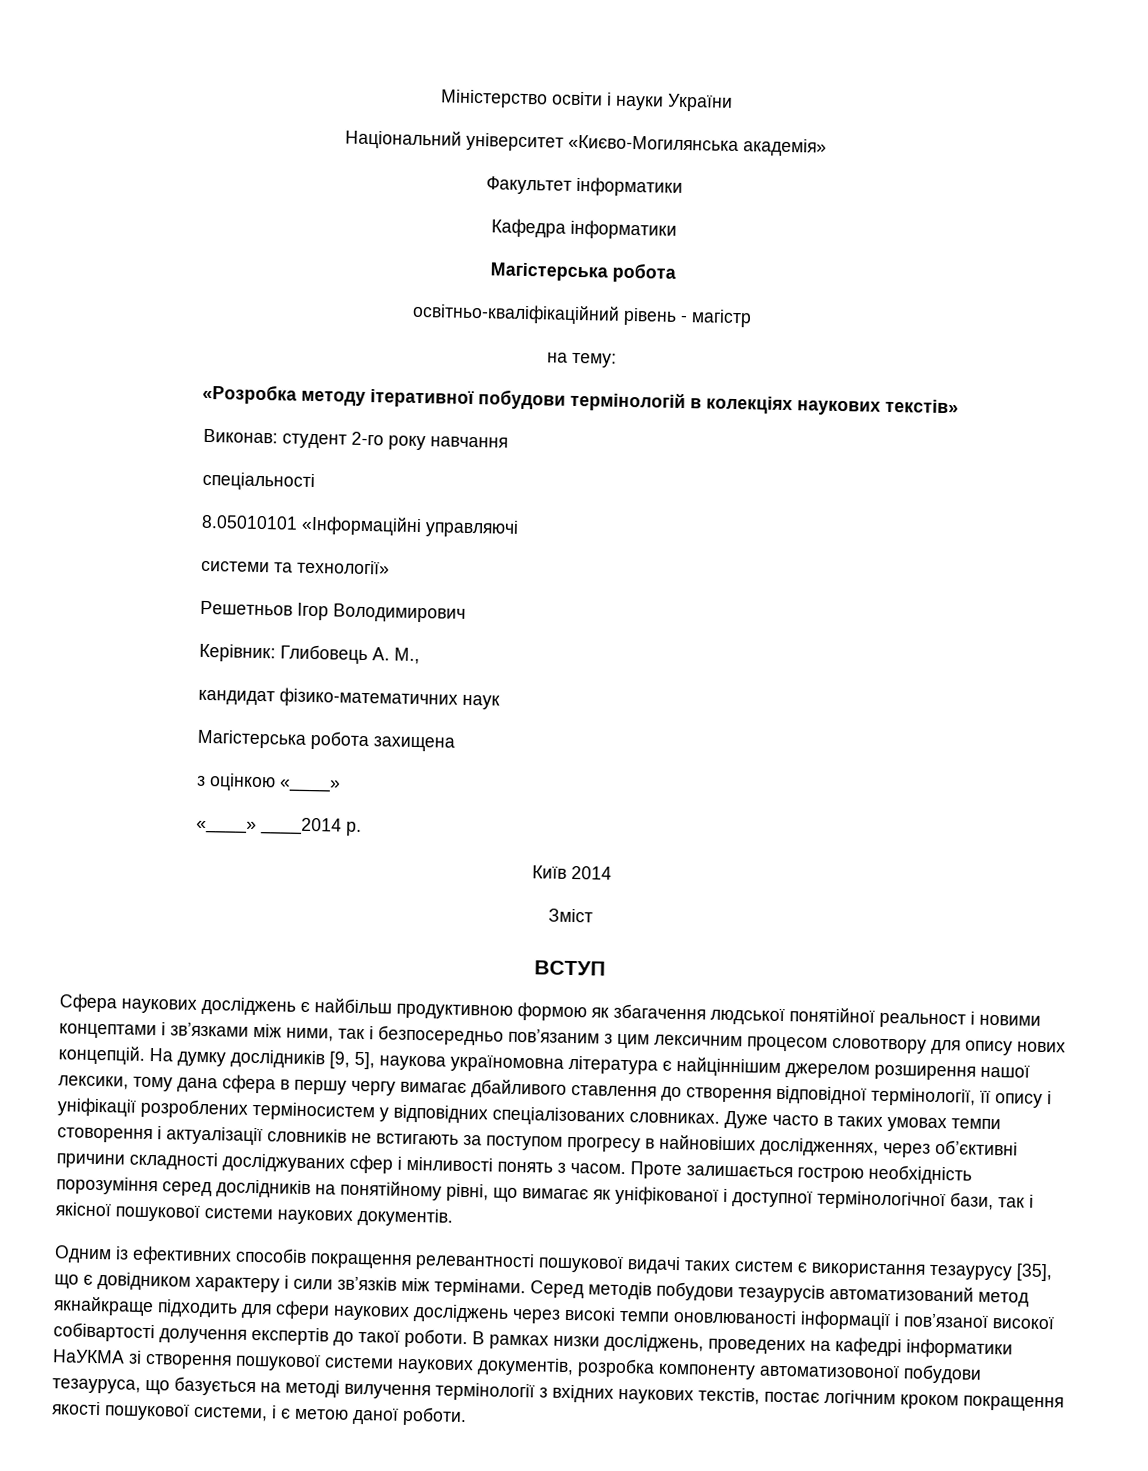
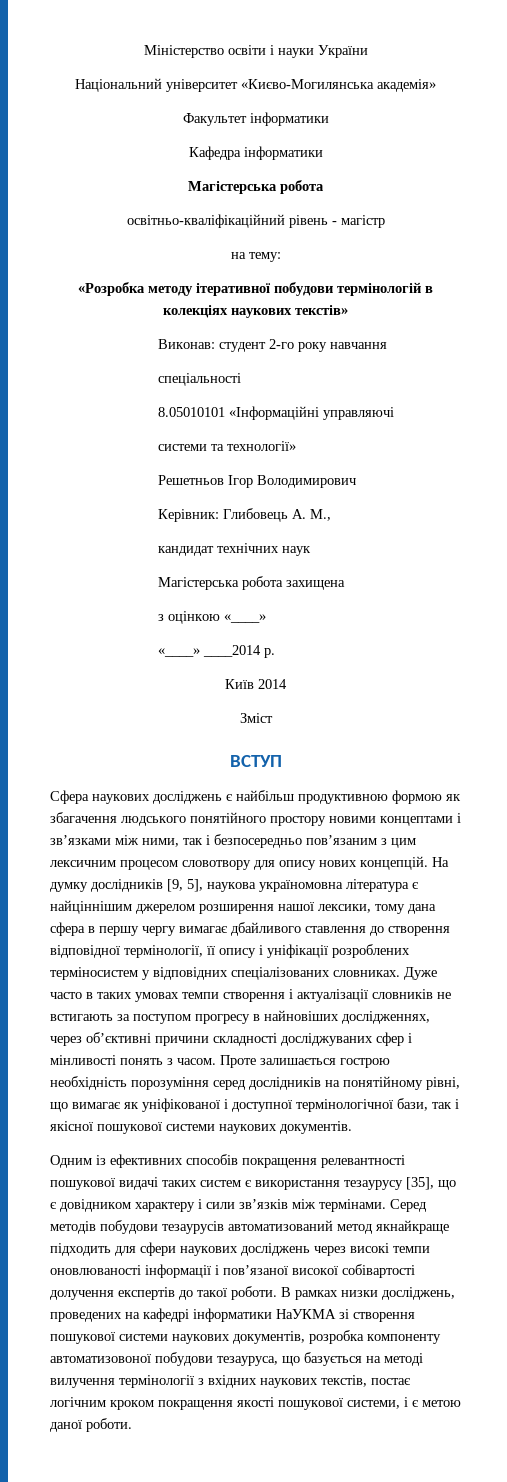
[279,687,459,709] фізико-математичних -> [216,543,279,553] технічних
[710,1006,975,1029] людської понятійної реальност і -> [121,812,326,826] людського понятійного простору
[57,1127,153,1144] стоворення -> [223,992,285,1002] створення

